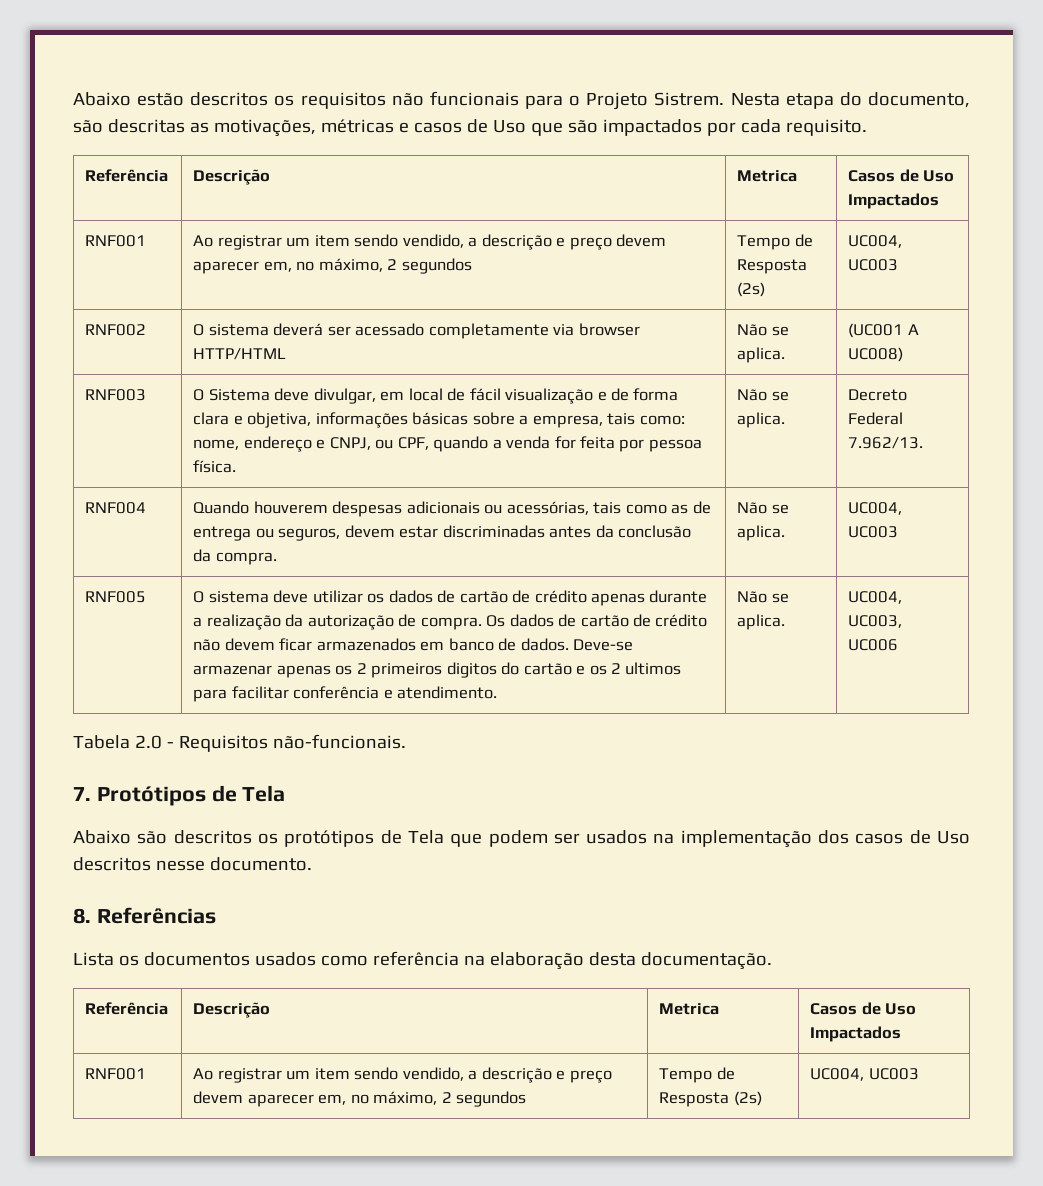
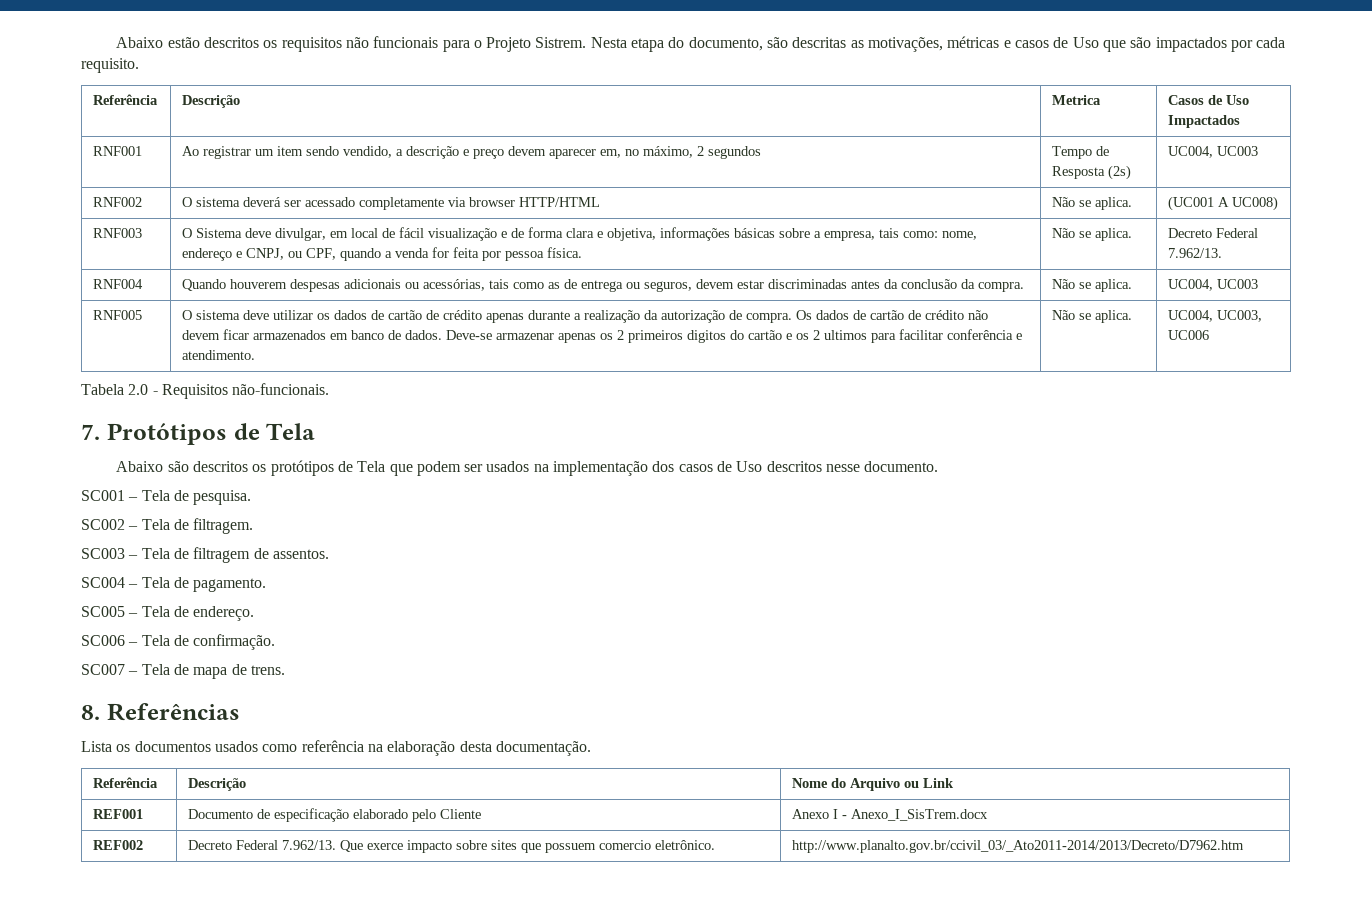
(312, 864) none -> [81,490,252,505] [81,518,254,534] [81,547,329,563] [81,577,267,592] [81,606,255,621] [81,634,276,650] [81,664,285,679] // SC001 – Tela de pesquisa. // SC002 – Tela de filtragem. // SC003 – Tela de filtragem de assentos. // SC004 – Tela de pagamento. // SC005 – Tela de endereço. // SC006 – Tela de confirmação. // SC007 – Tela de mapa de trens.
[659,1003,720,1015] [810,1002,917,1015] [810,1026,902,1042] [85,1068,147,1080] [193,1067,612,1083] [193,1091,527,1107] [659,1067,735,1083] [659,1091,762,1107] [810,1068,919,1081] Metrica | Casos de Uso Impactados // RNF001 | Ao registrar um item sendo vendido, a descrição e preço devem aparecer em, no máximo, 2 segundos | Tempo de Resposta (2s) | UC004, UC003 -> [792,778,955,791] [93,809,144,819] [188,808,482,822] [792,809,989,821] [93,840,144,850] [188,840,716,853] [792,840,1245,853] Nome do Arquivo ou Link // REF001 | Documento de especificação elaborado pelo Cliente | Anexo I - Anexo_I_SisTrem.docx // REF002 | Decreto Federal 7.962/13. Que exerce impacto sobre sites que possuem comercio eletrônico. | http://www.planalto.gov.br/ccivil_03/_Ato2011-2014/2013/Decreto/D7962.htm

